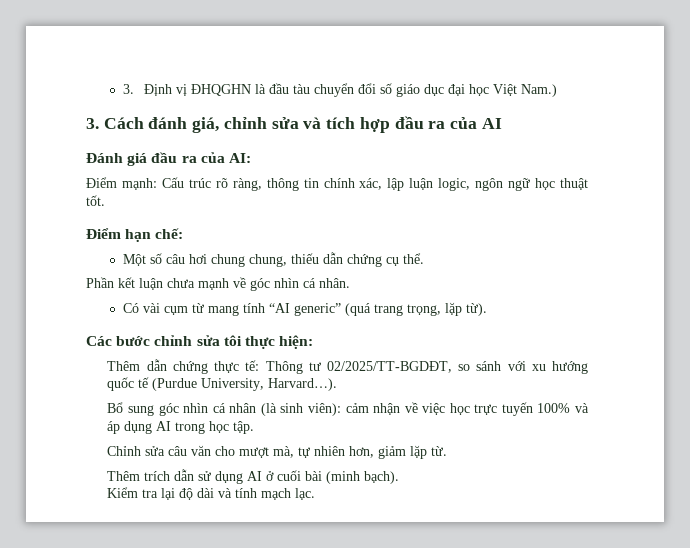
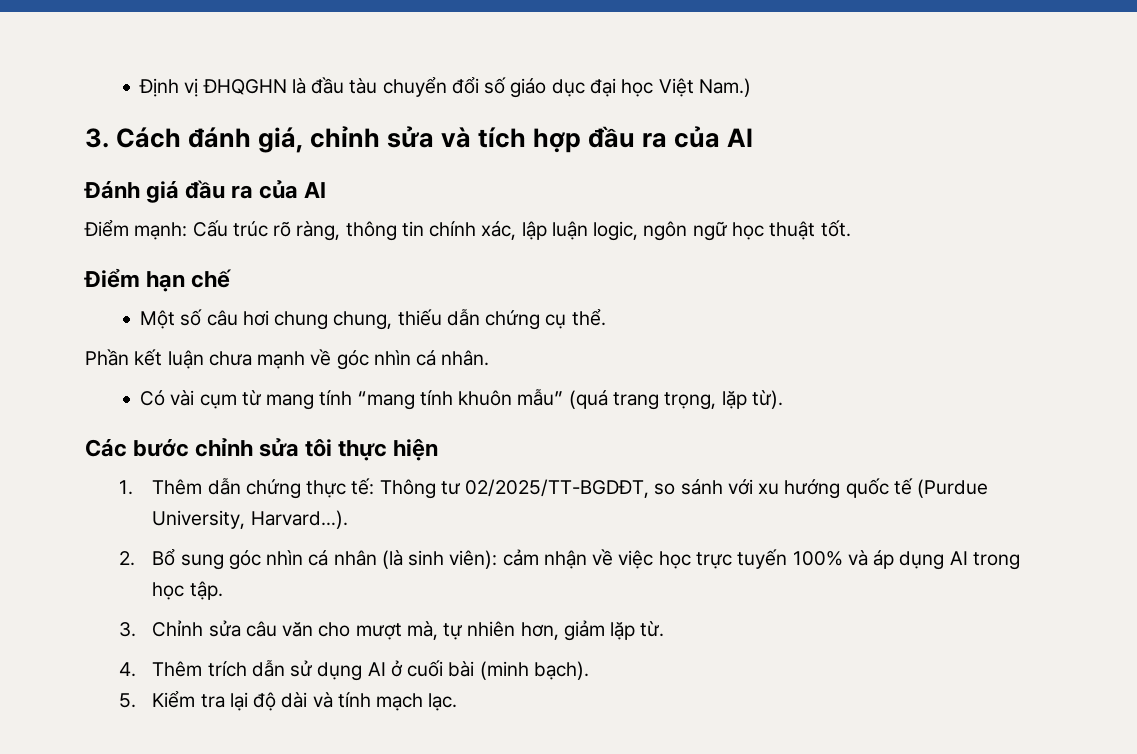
[122,84,134,94] 3. -> (139, 87) none
[228,153,251,163] AI: -> [304,182,327,198] AI
[155,228,184,239] chế: -> [191,269,233,288] chế
[268,303,341,316] “AI generic” -> [357,389,564,410] “mang tính khuôn mẫu”
[279,335,314,349] hiện: // -> [393,439,439,461] [118,480,133,495] hiện // 1.
(338, 384) none -> [118,551,135,566] 2.
(255, 427) none -> [118,622,136,637] 3.
(448, 451) none -> [118,662,136,677] 4.
(400, 477) none -> [118,693,136,708] 5.

